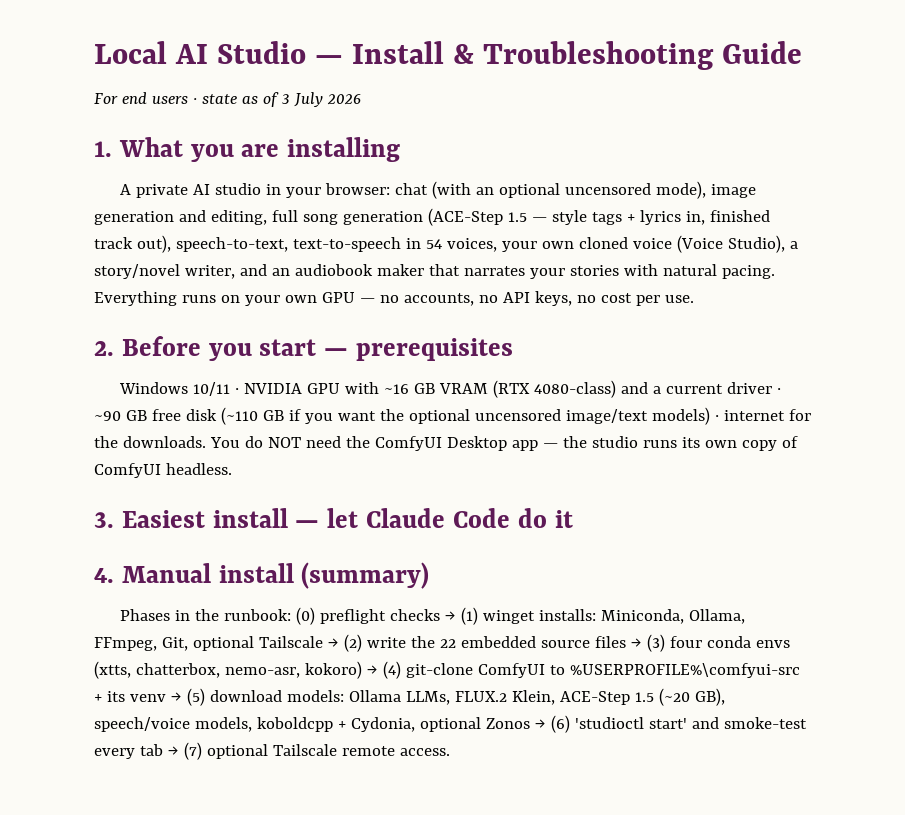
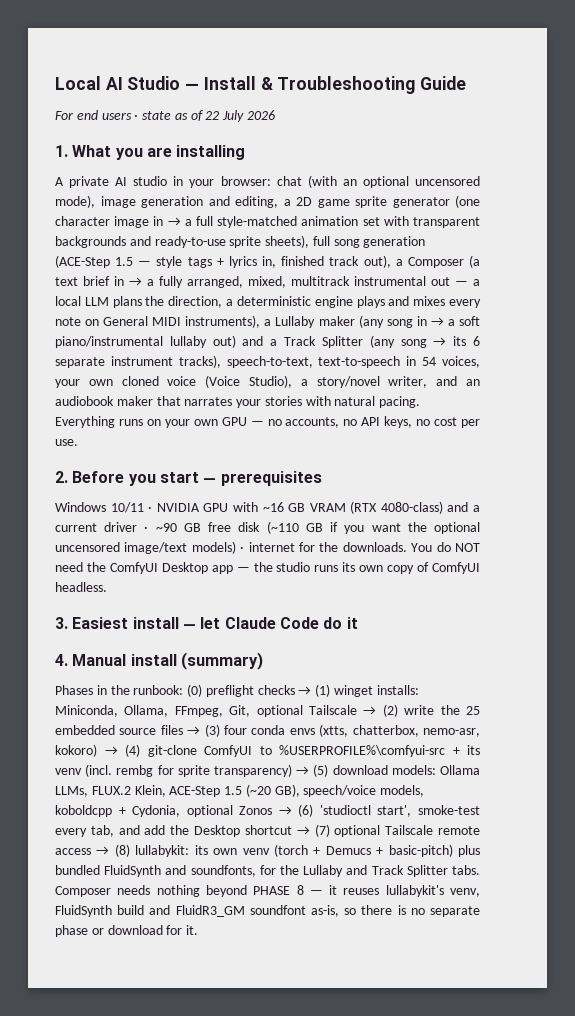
[281,94,290,104] 3 -> [205,111,220,120] 22
(267, 217) none -> [283,195,480,208] [55,216,480,228] [55,235,310,248] a 2D game sprite generator (one character image in → a full style-matched animation set with transparent backgrounds and ready-to-use sprite sheets),
(171, 244) none -> [395,255,480,268] [55,276,480,288] [55,296,481,308] [55,315,481,328] [55,335,480,348] [55,355,221,368] a Composer (a text brief in → a fully arranged, mixed, multitrack instrumental out — a local LLM plans the direction, a deterministic engine plays and mixes every note on General MIDI instruments), a Lullaby maker (any song in → a soft piano/instrumental lullaby out) and a Track Splitter (any song → its 6 separate instrument tracks),
[439,639,456,648] 22 -> [465,706,480,715] 25
(166, 698) none -> [85,764,292,777] (incl. rembg for sprite transparency)
[648,717,807,729] [94,744,163,759] start' and smoke-test every tab -> [377,805,480,817] [55,825,292,837] start', smoke-test every tab, and add the Desktop shortcut
[399,748,450,756] access. -> [55,844,481,857] [55,865,480,877] [55,885,481,897] [55,905,480,917] [55,925,199,937] access → (8) lullabykit: its own venv (torch + Demucs + basic-pitch) plus bundled FluidSynth and soundfonts, for the Lullaby and Track Splitter tabs. Composer needs nothing beyond PHASE 8 — it reuses lullabykit's venv, FluidSynth build and FluidR3_GM soundfont as-is, so there is no separate phase or download for it.

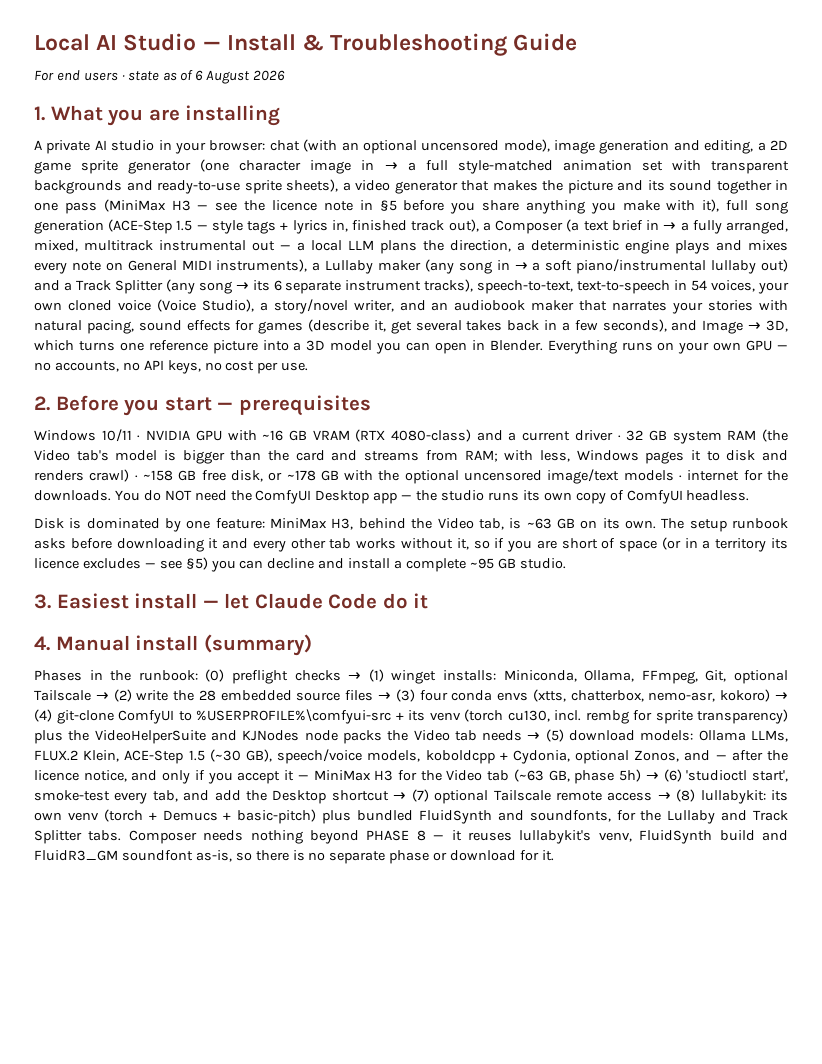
[205,110,245,122] 22 July -> [195,70,251,84] 6 August
(310, 241) none -> [342,180,788,194] [34,199,720,214] a video generator that makes the picture and its sound together in one pass (MiniMax H3 — see the licence note in §5 before you share anything you make with it),
[379,396,421,408] pacing. -> [86,319,789,334] [34,340,543,354] pacing, sound effects for games (describe it, get several takes back in a few seconds), and Image → 3D, which turns one reference picture into a 3D model you can open in Blender.
[155,521,401,534] ~90 GB free disk (~110 GB if you want -> [626,429,789,444] [34,450,789,464] [34,469,374,482] 32 GB system RAM (the Video tab's model is bigger than the card and streams from RAM; with less, Windows pages it to disk and renders crawl) · ~158 GB free disk, or ~178 GB with
[191,541,236,554] models) -> [623,470,674,481] models
(107, 587) none -> [34,518,789,532] [34,537,788,552] [34,557,566,572] // Disk is dominated by one feature: MiniMax H3, behind the Video tab, is ~63 GB on its own. The setup runbook asks before downloading it and every other tab works without it, so if you are short of space (or in a territory its licence excludes — see §5) you can decline and install a complete ~95 GB studio.
[465,706,480,715] 25 -> [198,690,216,701] 28
[85,764,113,777] (incl. -> [464,709,581,722] (torch cu130, incl.
(292, 770) none -> [34,730,523,744] plus the VideoHelperSuite and KJNodes node packs the Video tab needs
[245,784,271,797] (~20 -> [209,749,241,762] (~30
[239,806,273,815] Zonos -> [634,750,788,762] [34,769,642,784] Zonos, and — after the licence notice, and only if you accept it — MiniMax H3 for the Video tab (~63 GB, phase 5h)

